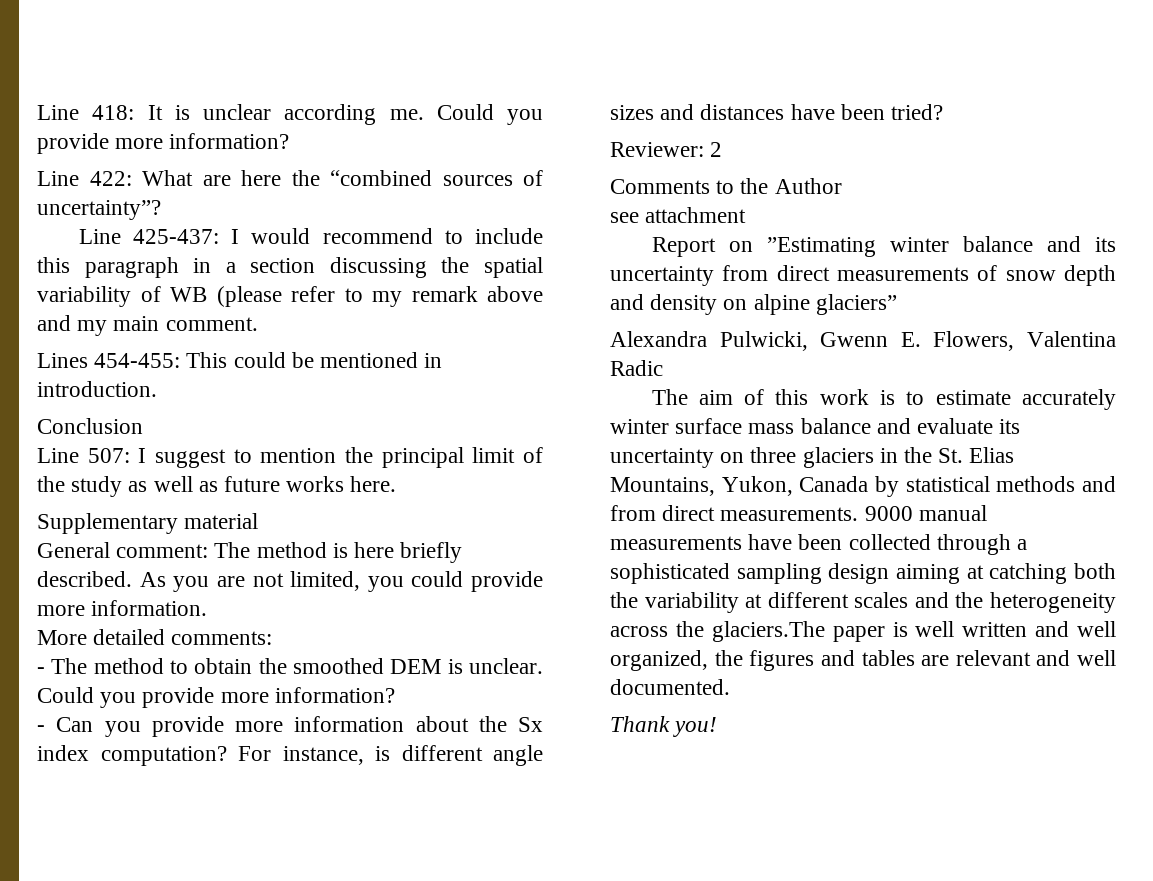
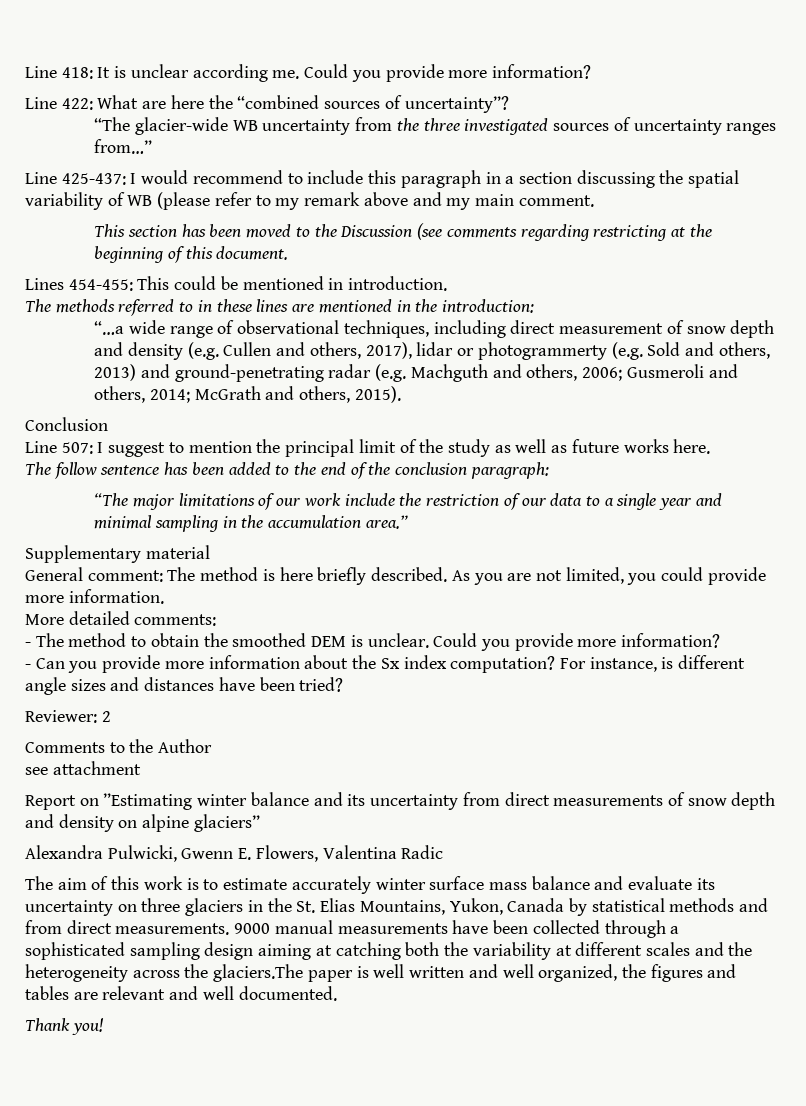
(161, 210) none -> [94,117,777,135] [94,139,153,154] // “The glacier-wide WB uncertainty from the three investigated sources of uncertainty ranges from…”
(258, 324) none -> [94,223,712,241] [94,246,289,263] // This section has been moved to the Discussion (see comments regarding restricting at the beginning of this document.
(157, 389) none -> [25,299,534,316] [94,320,775,338] [94,342,770,360] [94,364,738,382] [94,386,401,403] // The methods referred to in these lines are mentioned in the introduction: // “…a wide range of observational techniques, including direct measurement of snow depth and density (e.g. Cullen and others, 2017), lidar or photogrammerty (e.g. Sold and others, 2013) and ground-penetrating radar (e.g. Machguth and others, 2006; Gusmeroli and others, 2014; McGrath and others, 2015).
(397, 484) none -> [25,462,549,479] [94,493,722,510] [94,515,408,532] // The follow sentence has been added to the end of the conclusion paragraph: // “The major limitations of our work include the restriction of our data to a single year and minimal sampling in the accumulation area.”

